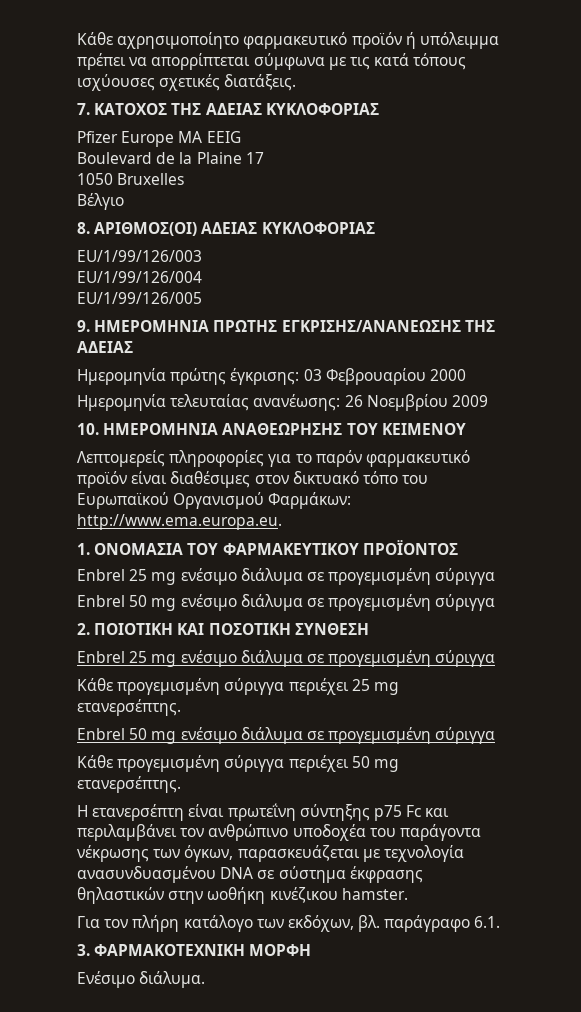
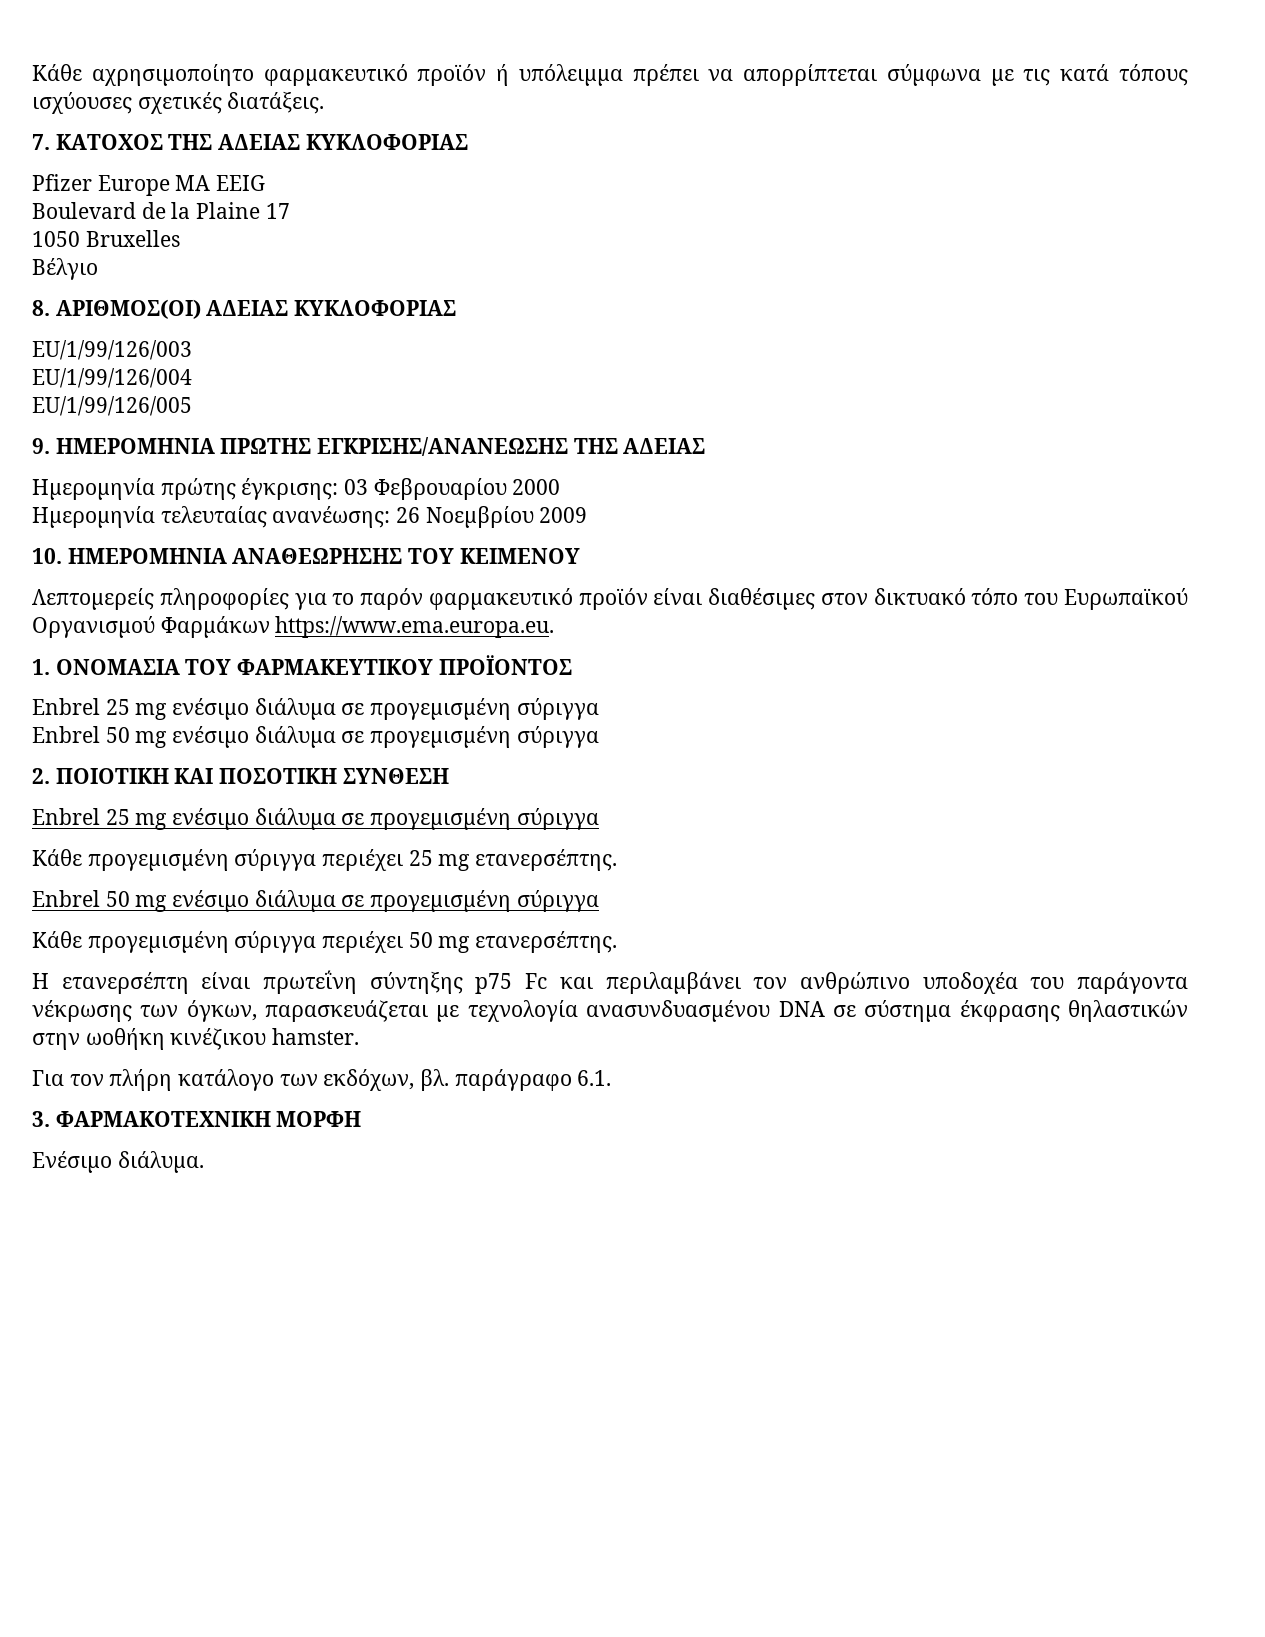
[268,492,352,509] [77,514,282,530] Φαρμάκων: http://www.ema.europa.eu. -> [160,616,555,638] Φαρμάκων https://www.ema.europa.eu.

